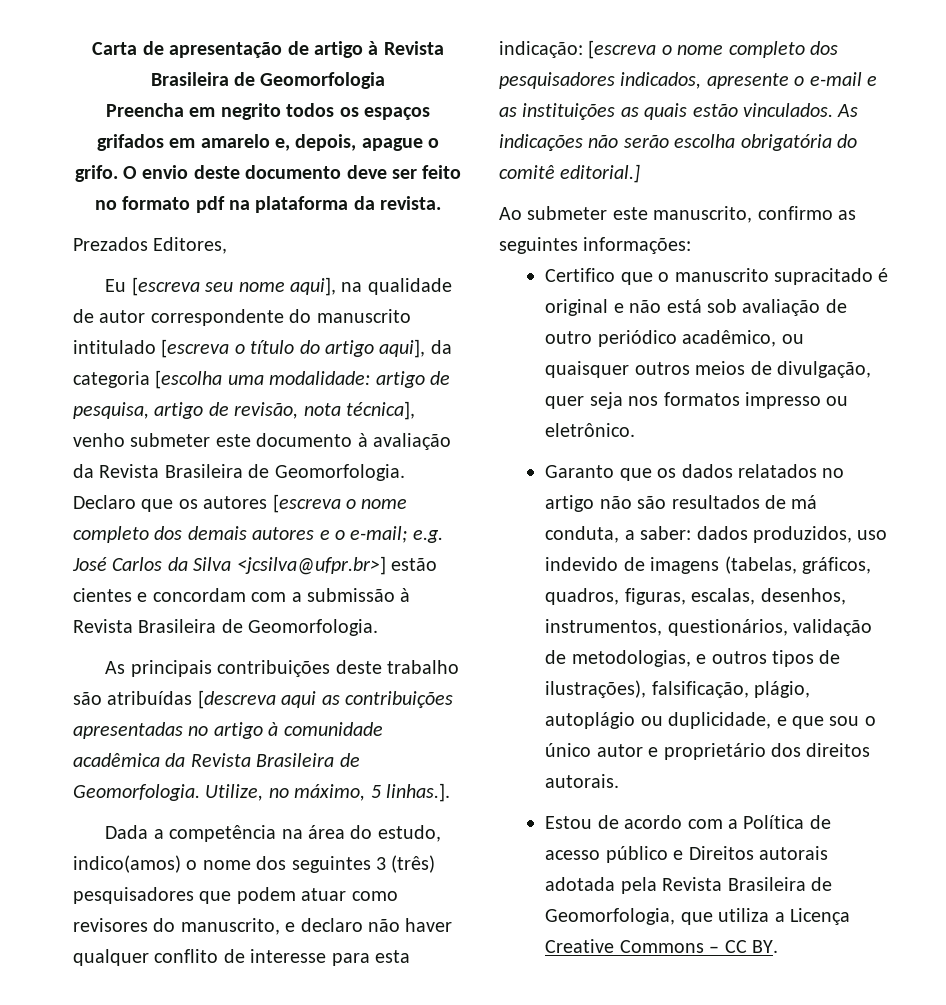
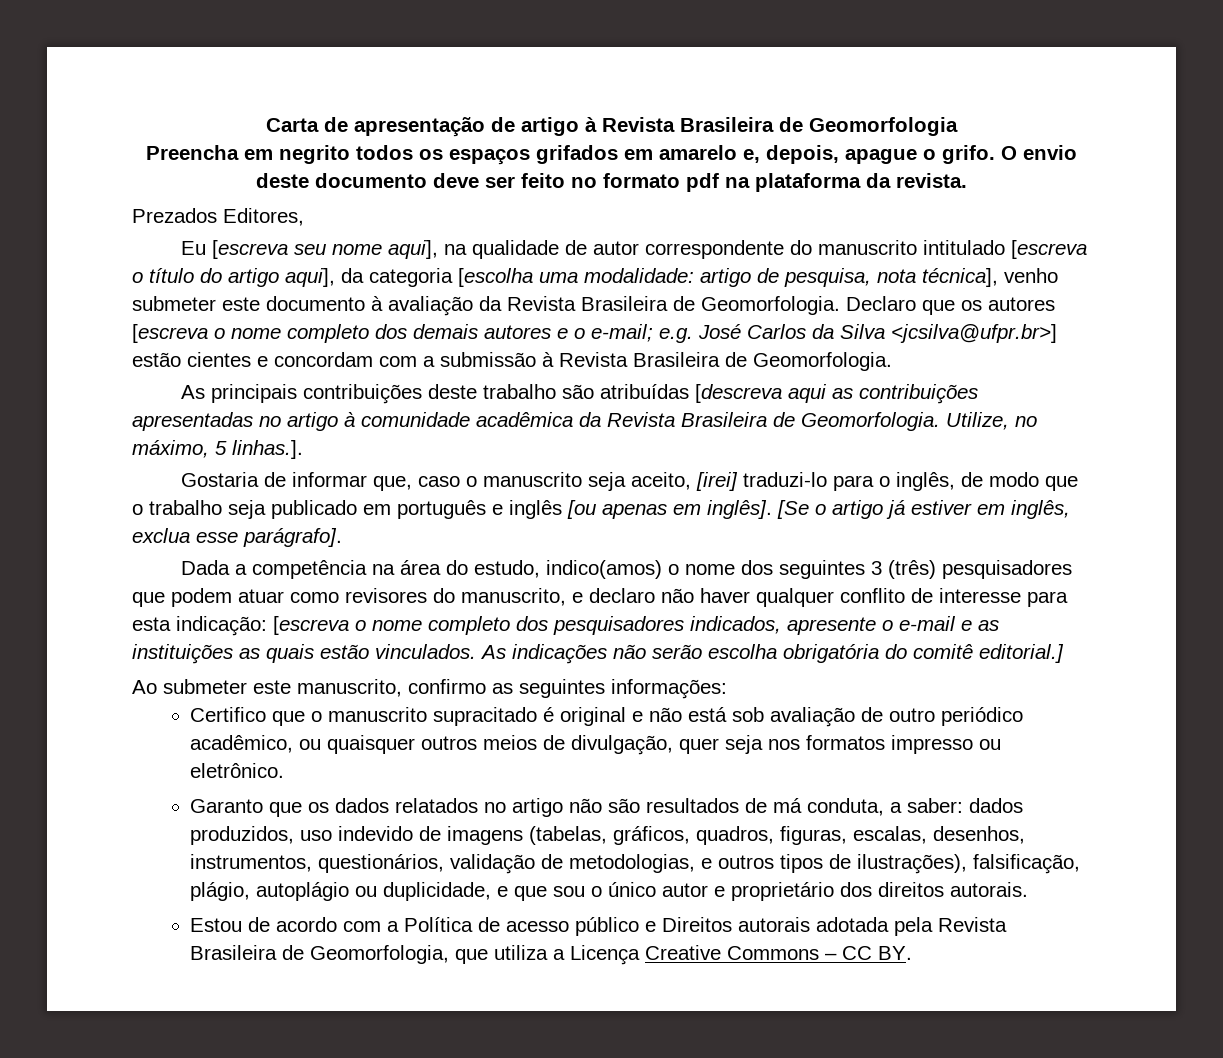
[154,402,299,419] artigo de revisão, -> (871, 277) none
(450, 792) none -> [180,472,1078,491] [132,500,1070,519] [132,528,342,547] // Gostaria de informar que, caso o manuscrito seja aceito, [irei] traduzi-lo para o inglês, de modo que o trabalho seja publicado em português e inglês [ou apenas em inglês]. [Se o artigo já estiver em inglês, exclua esse parágrafo].

